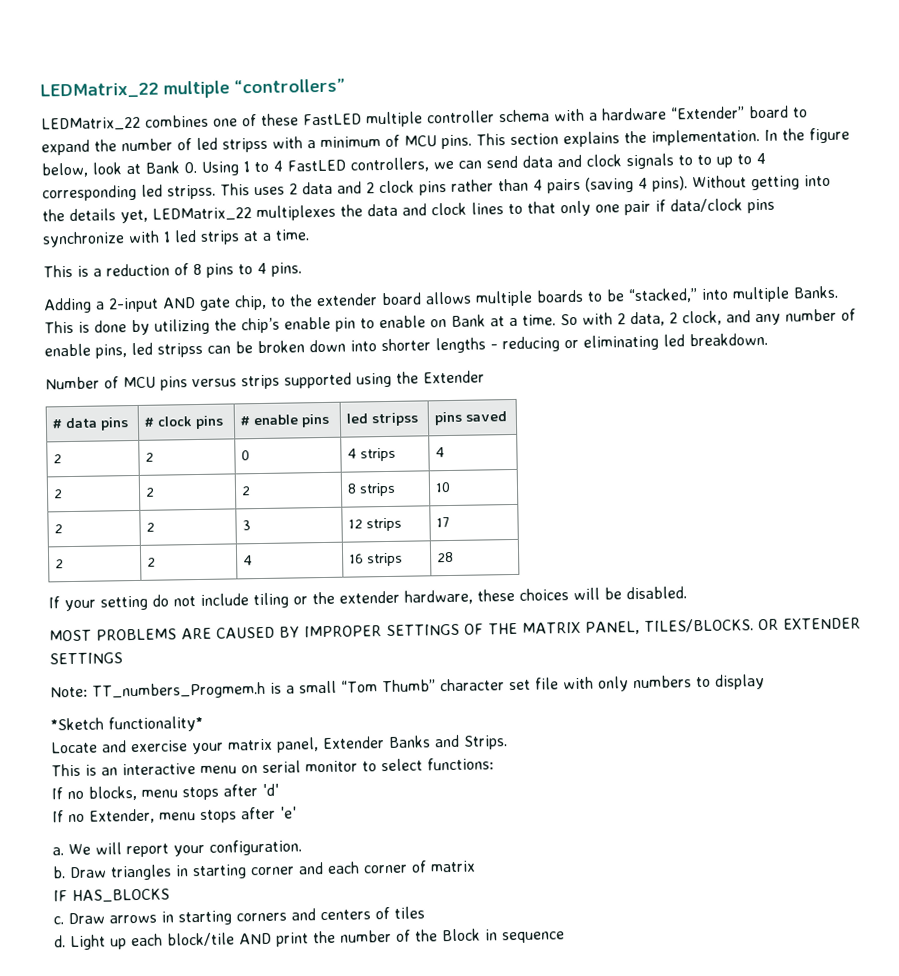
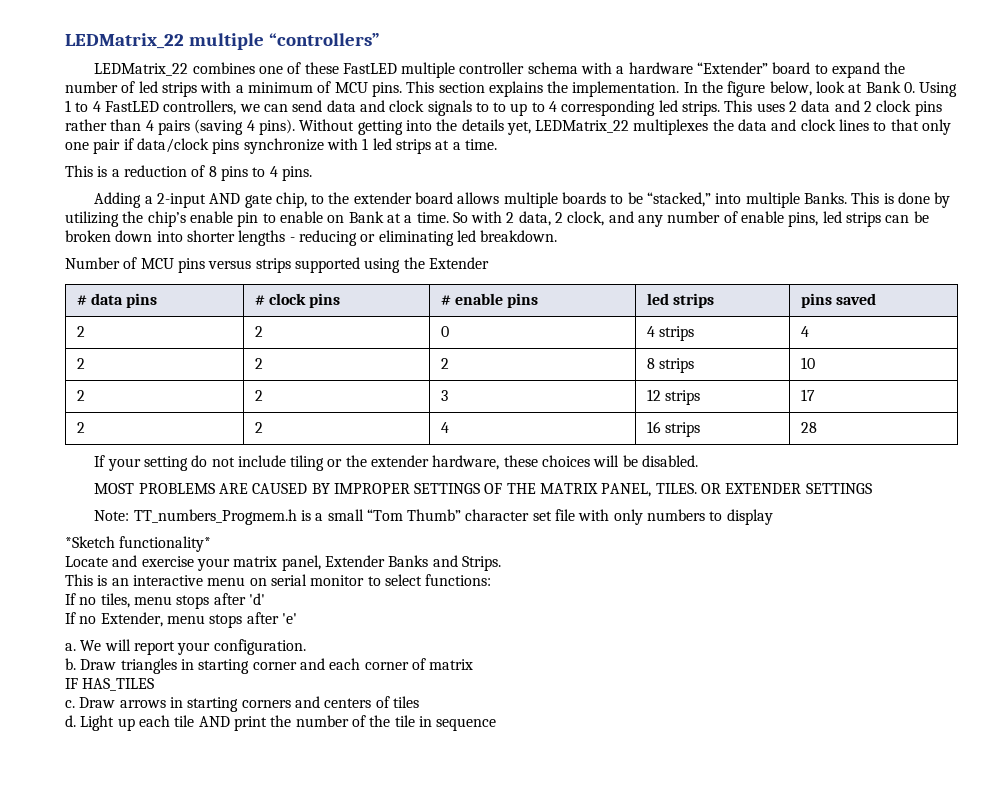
[222,137,268,153] stripss -> [161,82,197,97] strips
[167,184,216,200] stripss. -> [682,101,721,116] strips.
[157,342,203,358] stripss -> [846,212,882,227] strips
[371,412,420,427] stripss -> [673,293,715,308] strips
[644,618,754,633] TILES/BLOCKS. -> [655,483,697,494] TILES.
[88,786,137,801] blocks, -> [100,593,130,608] tiles,
[72,888,170,904] HAS_BLOCKS -> [82,678,155,691] HAS_TILES
[167,932,235,947] block/tile -> [174,715,195,727] tile
[442,928,481,942] Block -> [394,715,415,727] tile

